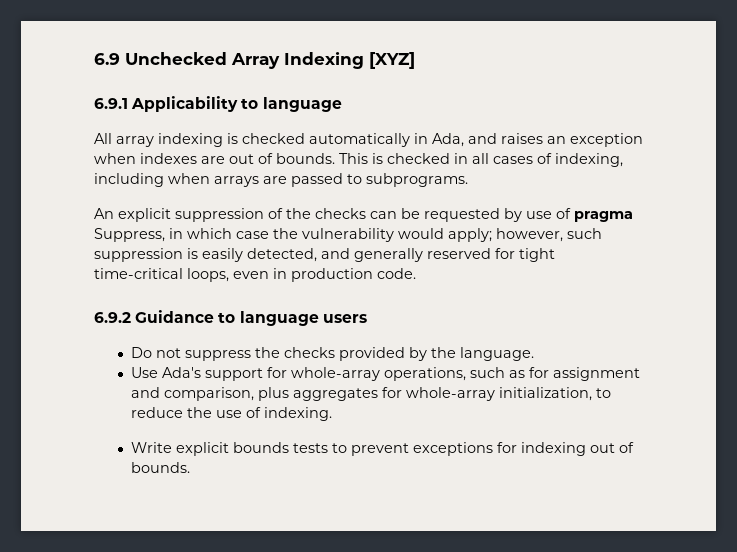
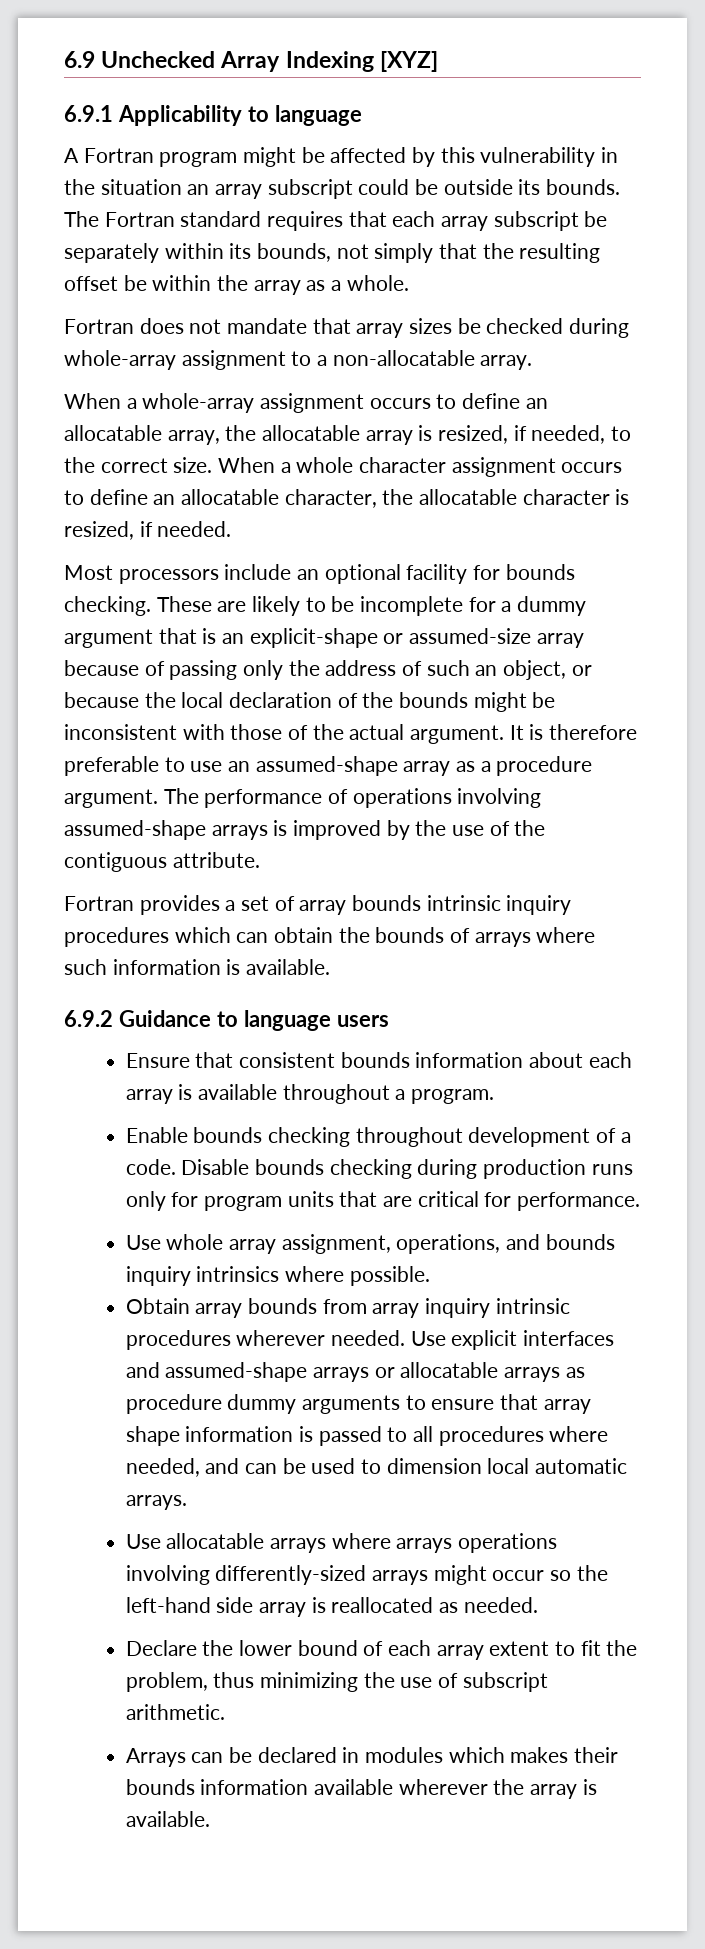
[94,133,643,147] [94,153,623,167] [94,173,468,187] [94,208,633,222] [94,228,602,242] [94,248,555,262] [94,268,416,282] All array indexing is checked automatically in Ada, and raises an exception when indexes are out of bounds. This is checked in all cases of indexing, including when arrays are passed to subprograms. // An explicit suppression of the checks can be requested by use of pragma Suppress, in which case the vulnerability would apply; however, such suppression is easily detected, and generally reserved for tight time-critical loops, even in production code. -> [64,147,619,167] [64,179,621,199] [64,211,608,231] [64,243,601,263] [64,275,409,295] [64,318,630,338] [64,350,533,370] [64,393,548,413] [64,425,632,445] [64,457,623,477] [64,489,630,508] [64,521,232,540] [64,564,575,584] [64,596,587,616] [64,628,584,648] [64,660,592,680] [64,692,556,712] [64,724,638,744] [64,756,593,776] [64,788,542,808] [64,820,546,840] [64,852,260,872] [64,895,572,915] [64,927,596,947] [64,959,331,975] A Fortran program might be affected by this vulnerability in the situation an array subscript could be outside its bounds. The Fortran standard requires that each array subscript be separately within its bounds, not simply that the resulting offset be within the array as a whole. // Fortran does not mandate that array sizes be checked during whole-array assignment to a non-allocatable array. // When a whole-array assignment occurs to define an allocatable array, the allocatable array is resized, if needed, to the correct size. When a whole character assignment occurs to define an allocatable character, the allocatable character is resized, if needed. // Most processors include an optional facility for bounds checking. These are likely to be incomplete for a dummy argument that is an explicit-shape or assumed-size array because of passing only the address of such an object, or because the local declaration of the bounds might be inconsistent with those of the actual argument. It is therefore preferable to use an assumed-shape array as a procedure argument. The performance of operations involving assumed-shape arrays is improved by the use of the contiguous attribute. // Fortran provides a set of array bounds intrinsic inquiry procedures which can obtain the bounds of arrays where such information is available.
[130,347,534,361] [130,367,640,381] [130,387,611,401] [130,407,332,421] [130,442,634,456] [130,462,190,473] Do not suppress the checks provided by the language. // Use Ada's support for whole-array operations, such as for assignment and comparison, plus aggregates for whole-array initialization, to reduce the use of indexing. // Write explicit bounds tests to prevent exceptions for indexing out of bounds. -> [125,1052,632,1068] [125,1084,494,1104] [125,1127,631,1147] [125,1159,633,1179] [125,1191,640,1211] [125,1234,615,1254] [125,1266,430,1286] [125,1298,570,1318] [125,1330,614,1350] [125,1362,585,1382] [125,1394,591,1414] [125,1426,609,1446] [125,1458,627,1477] [125,1495,187,1510] [125,1533,557,1553] [125,1565,608,1585] [125,1597,538,1617] [125,1640,638,1660] [125,1672,548,1692] [125,1704,225,1720] [125,1747,618,1767] [125,1779,597,1799] [125,1811,210,1827] Ensure that consistent bounds information about each array is available throughout a program. // Enable bounds checking throughout development of a code. Disable bounds checking during production runs only for program units that are critical for performance. // Use whole array assignment, operations, and bounds inquiry intrinsics where possible. // Obtain array bounds from array inquiry intrinsic procedures wherever needed. Use explicit interfaces and assumed-shape arrays or allocatable arrays as procedure dummy arguments to ensure that array shape information is passed to all procedures where needed, and can be used to dimension local automatic arrays. // Use allocatable arrays where arrays operations involving differently-sized arrays might occur so the left-hand side array is reallocated as needed. // Declare the lower bound of each array extent to fit the problem, thus minimizing the use of subscript arithmetic. // Arrays can be declared in modules which makes their bounds information available wherever the array is available.

